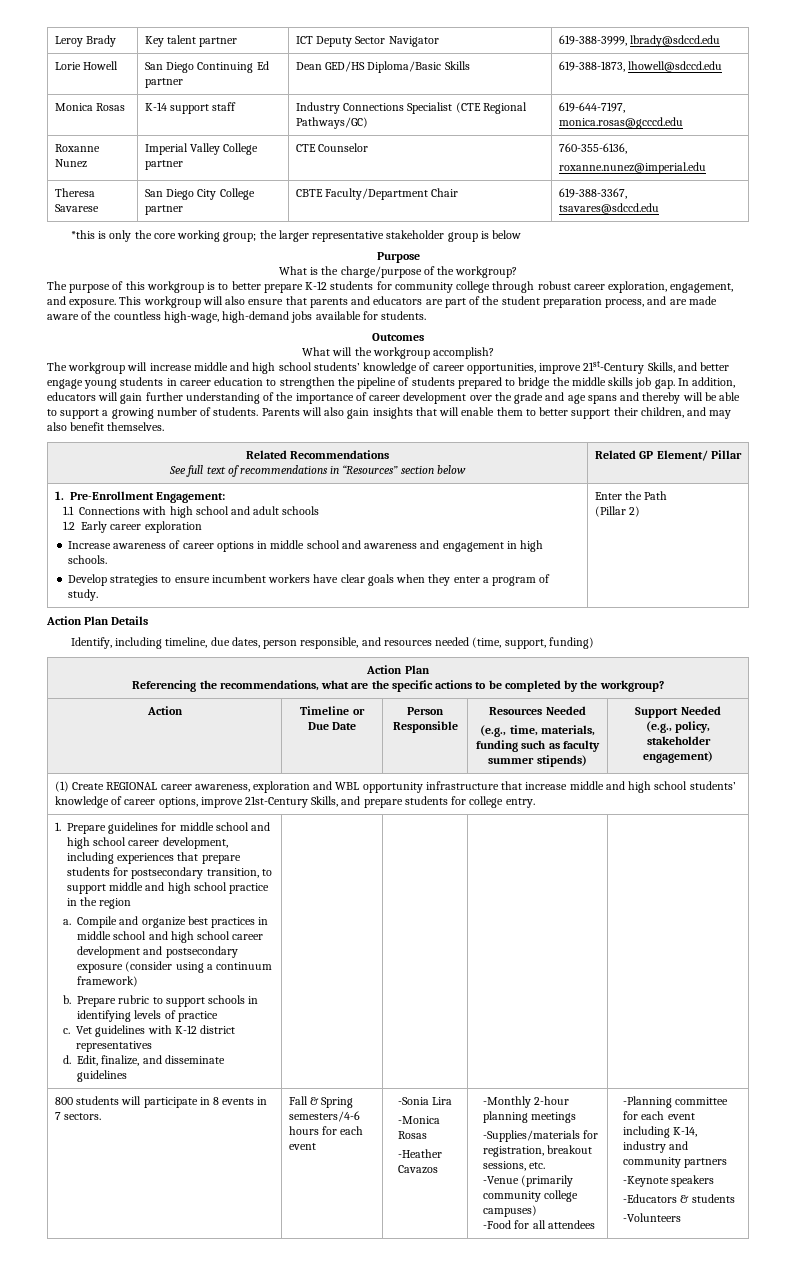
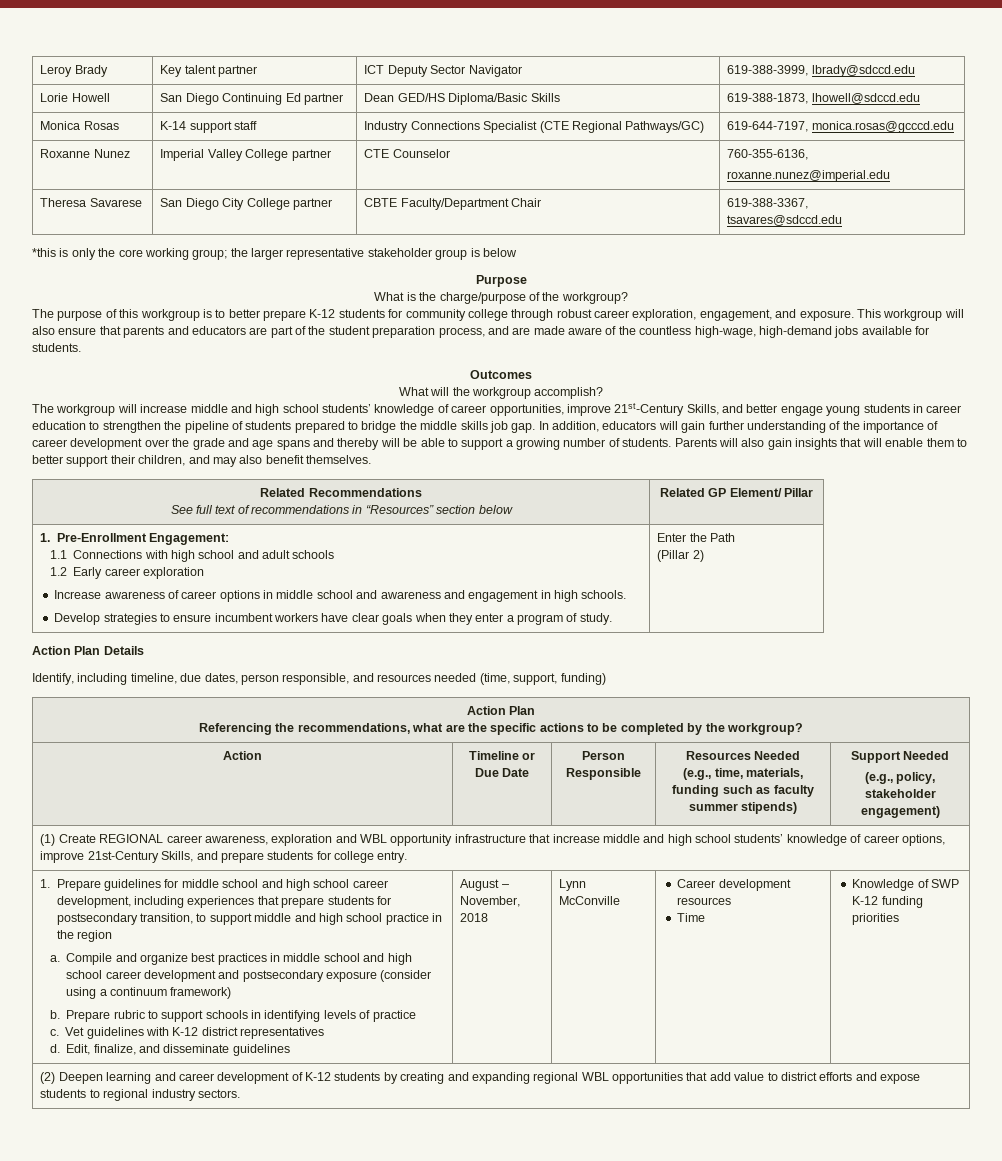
[54,1096,268,1108] [54,1112,102,1120] [288,1096,354,1108] [288,1111,360,1122] [288,1126,364,1135] [288,1143,316,1150] [398,1097,453,1105] [398,1116,441,1124] [398,1131,428,1139] [398,1149,443,1158] [398,1165,439,1174] [483,1096,570,1108] [483,1111,577,1123] [483,1130,599,1142] [483,1145,593,1157] [483,1161,546,1171] [483,1175,574,1187] [483,1190,579,1202] [483,1205,538,1217] [483,1220,595,1229] [623,1096,729,1108] [623,1111,695,1120] [623,1126,698,1138] [623,1141,689,1153] [623,1157,728,1168] [623,1175,715,1187] [623,1194,735,1203] [623,1213,682,1222] | | | // 800 students will participate in 8 events in 7 sectors. | Fall & Spring semesters/4-6 hours for each event | -Sonia Lira // -Monica Rosas // -Heather Cavazos | -Monthly 2-hour planning meetings // -Supplies/materials for registration, breakout sessions, etc. // -Venue (primarily community college campuses) // -Food for all attendees | -Planning committee for each event including K-14, industry and community partners // -Keynote speakers // -Educators & students // -Volunteers -> [460,879,509,891] [460,896,521,907] [460,913,489,922] [559,879,587,891] [559,896,621,905] [677,879,791,891] [677,897,732,905] [677,913,706,922] [852,879,959,891] [852,896,923,908] [852,913,900,925] [40,1072,921,1084] [40,1089,240,1101] August – November, 2018 | Lynn McConville | Career development resources // Time | Knowledge of SWP K-12 funding priorities // (2) Deepen learning and career development of K-12 students by creating and expanding regional WBL opportunities that add value to district efforts and expose students to regional industry sectors.

